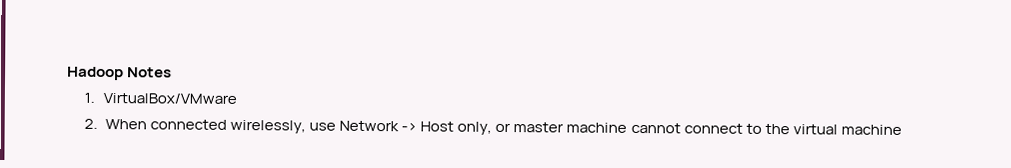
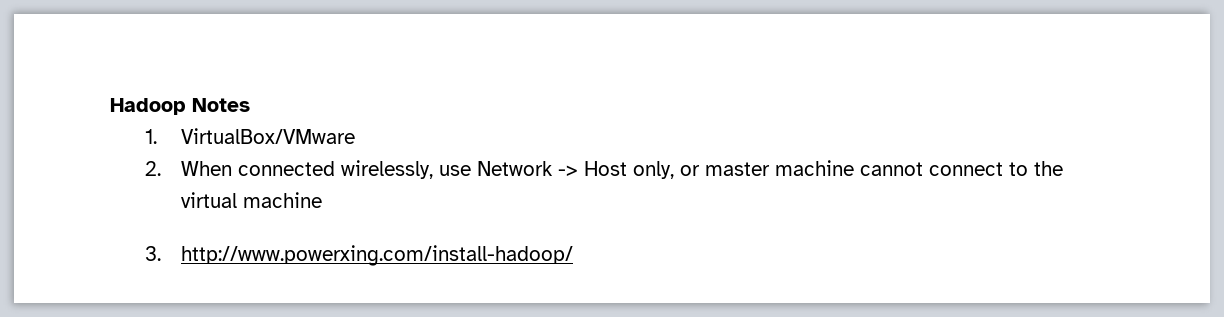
(902, 129) none -> [145,245,573,266] // 3. http://www.powerxing.com/install-hadoop/

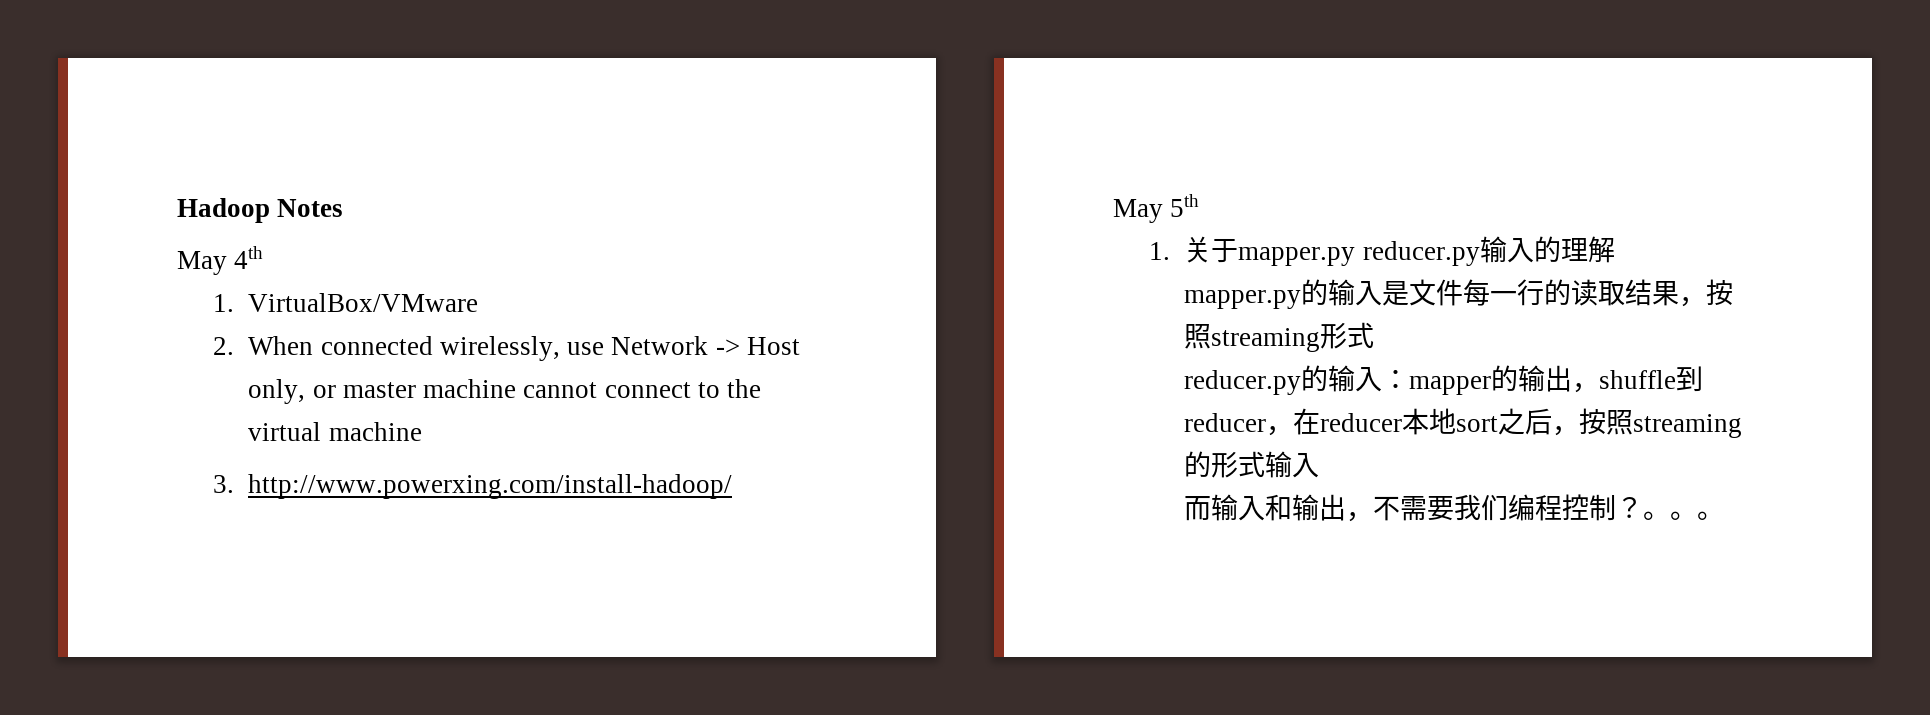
(250, 105) none -> [177,246,264,275] // May 4th
(573, 255) none -> [1113,194,1200,223] [1148,236,1615,266] [1184,279,1734,309] [1184,322,1375,352] [1184,365,1704,395] [1184,408,1743,438] [1184,451,1320,478] [1184,494,1725,522] // May 5th // 1.关于mapper.py reducer.py输入的理解 // mapper.py的输入是文件每一行的读取结果，按照streaming形式 // reducer.py的输入：mapper的输出，shuffle到reducer，在reducer本地sort之后，按照streaming的形式输入 // 而输入和输出，不需要我们编程控制？。。。

